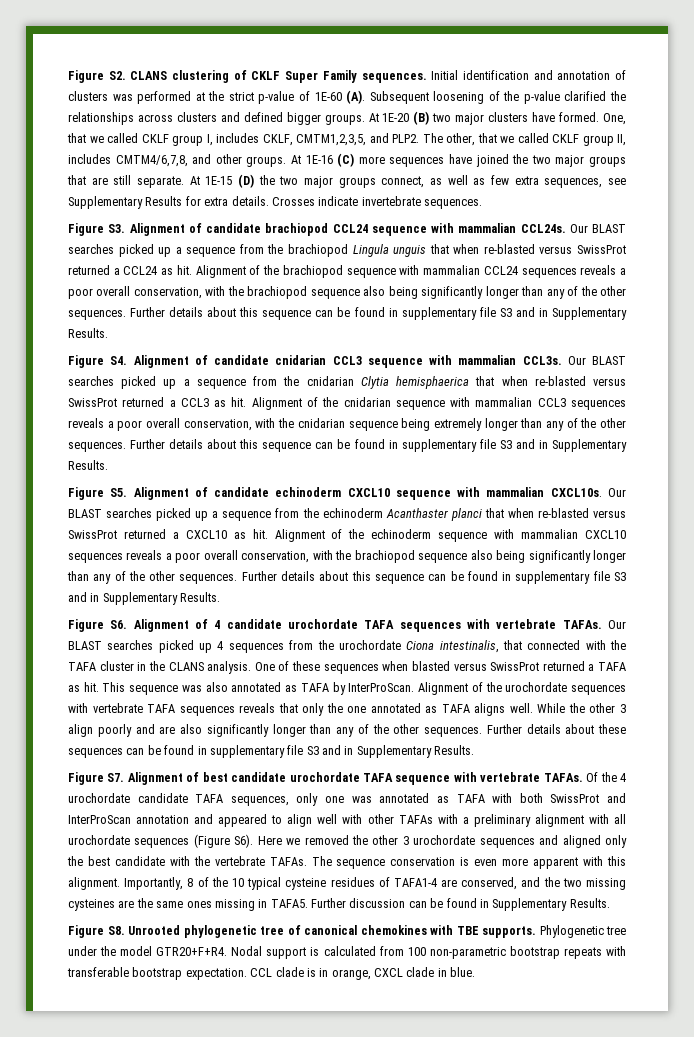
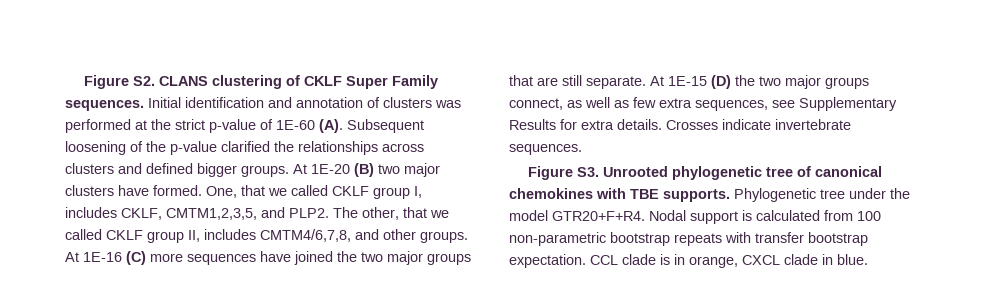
[129,223,626,236] [68,244,626,257] [68,265,627,278] [68,286,626,299] [68,307,627,320] [68,328,108,338] [68,355,626,368] [68,376,626,389] [68,397,626,410] [68,418,626,431] [68,439,627,452] [68,460,108,470] [68,487,626,500] [68,508,626,521] [68,529,626,542] [68,550,626,563] [67,571,626,584] [68,592,221,605] [68,619,626,632] [68,640,626,653] [68,661,626,674] [68,682,626,695] [68,703,626,716] [68,724,626,737] [68,745,475,758] [68,772,627,785] [68,793,627,806] [68,814,626,827] [68,834,628,848] [67,856,626,869] [68,877,626,890] [68,898,610,911] [68,925,125,938] Alignment of candidate brachiopod CCL24 sequence with mammalian CCL24s. Our BLAST searches picked up a sequence from the brachiopod Lingula unguis that when re-blasted versus SwissProt returned a CCL24 as hit. Alignment of the brachiopod sequence with mammalian CCL24 sequences reveals a poor overall conservation, with the brachiopod sequence also being significantly longer than any of the other sequences. Further details about this sequence can be found in supplementary file S3 and in Supplementary Results. // Figure S4. Alignment of candidate cnidarian CCL3 sequence with mammalian CCL3s. Our BLAST searches picked up a sequence from the cnidarian Clytia hemisphaerica that when re-blasted versus SwissProt returned a CCL3 as hit. Alignment of the cnidarian sequence with mammalian CCL3 sequences reveals a poor overall conservation, with the cnidarian sequence being extremely longer than any of the other sequences. Further details about this sequence can be found in supplementary file S3 and in Supplementary Results. // Figure S5. Alignment of candidate echinoderm CXCL10 sequence with mammalian CXCL10s. Our BLAST searches picked up a sequence from the echinoderm Acanthaster planci that when re-blasted versus SwissProt returned a CXCL10 as hit. Alignment of the echinoderm sequence with mammalian CXCL10 sequences reveals a poor overall conservation, with the brachiopod sequence also being significantly longer than any of the other sequences. Further details about this sequence can be found in supplementary file S3 and in Supplementary Results. // Figure S6. Alignment of 4 candidate urochordate TAFA sequences with vertebrate TAFAs. Our BLAST searches picked up 4 sequences from the urochordate Ciona intestinalis, that connected with the TAFA cluster in the CLANS analysis. One of these sequences when blasted versus SwissProt returned a TAFA as hit. This sequence was also annotated as TAFA by InterProScan. Alignment of the urochordate sequences with vertebrate TAFA sequences reveals that only the one annotated as TAFA aligns well. While the other 3 align poorly and are also significantly longer than any of the other sequences. Further details about these sequences can be found in supplementary file S3 and in Supplementary Results. // Figure S7. Alignment of best candidate urochordate TAFA sequence with vertebrate TAFAs. Of the 4 urochordate candidate TAFA sequences, only one was annotated as TAFA with both SwissProt and InterProScan annotation and appeared to align well with other TAFAs with a preliminary alignment with all urochordate sequences (Figure S6). Here we removed the other 3 urochordate sequences and aligned only the best candidate with the vertebrate TAFAs. The sequence conservation is even more apparent with this alignment. Importantly, 8 of the 10 typical cysteine residues of TAFA1-4 are conserved, and the two missing cysteines are the same ones missing in TAFA5. Further discussion can be found in Supplementary Results. // Figure S8. -> (599, 172) none
[67,967,129,977] transferable -> [755,232,804,243] transfer

